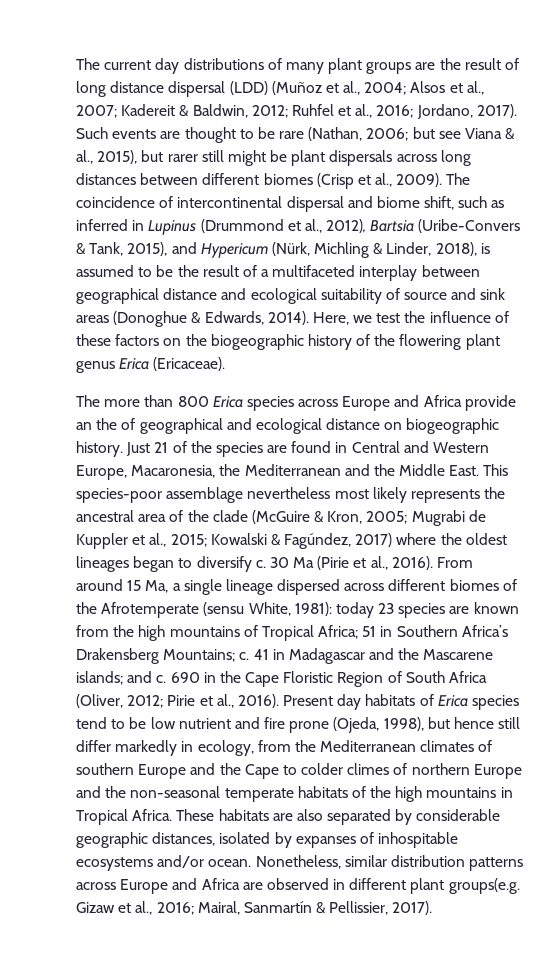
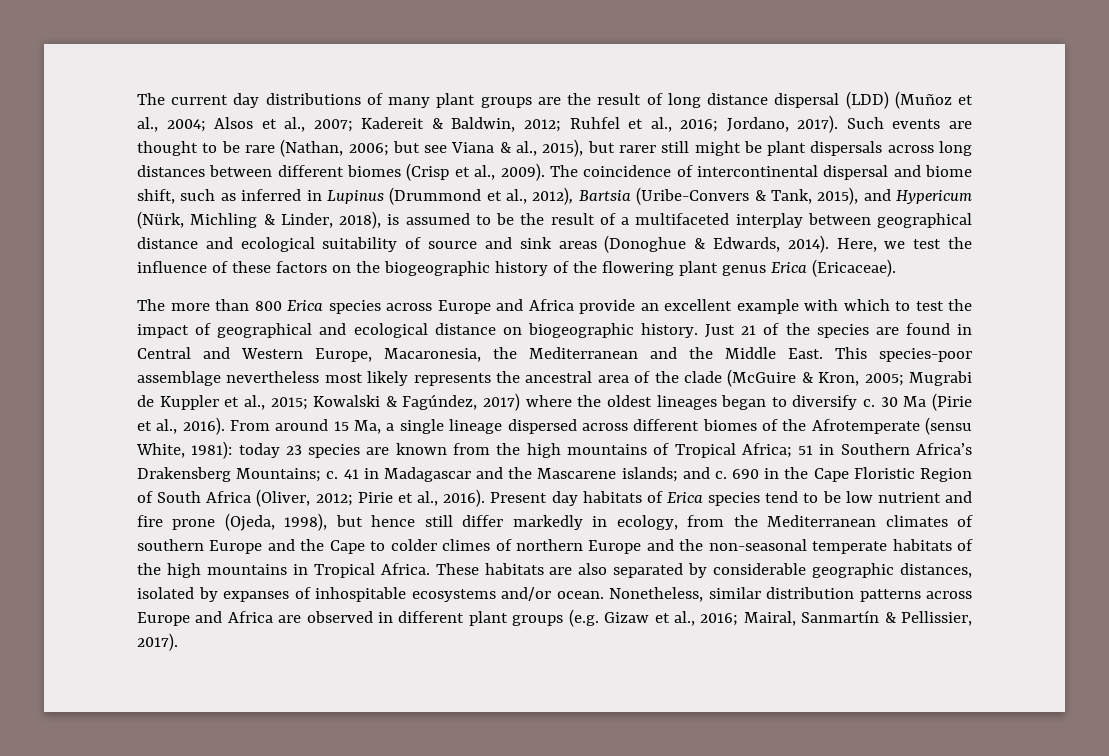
[96,418,118,430] the -> [664,299,972,314] [137,324,189,338] excellent example with which to test the impact
[448,878,520,894] groups(e.g. -> [512,609,599,627] groups (e.g.

